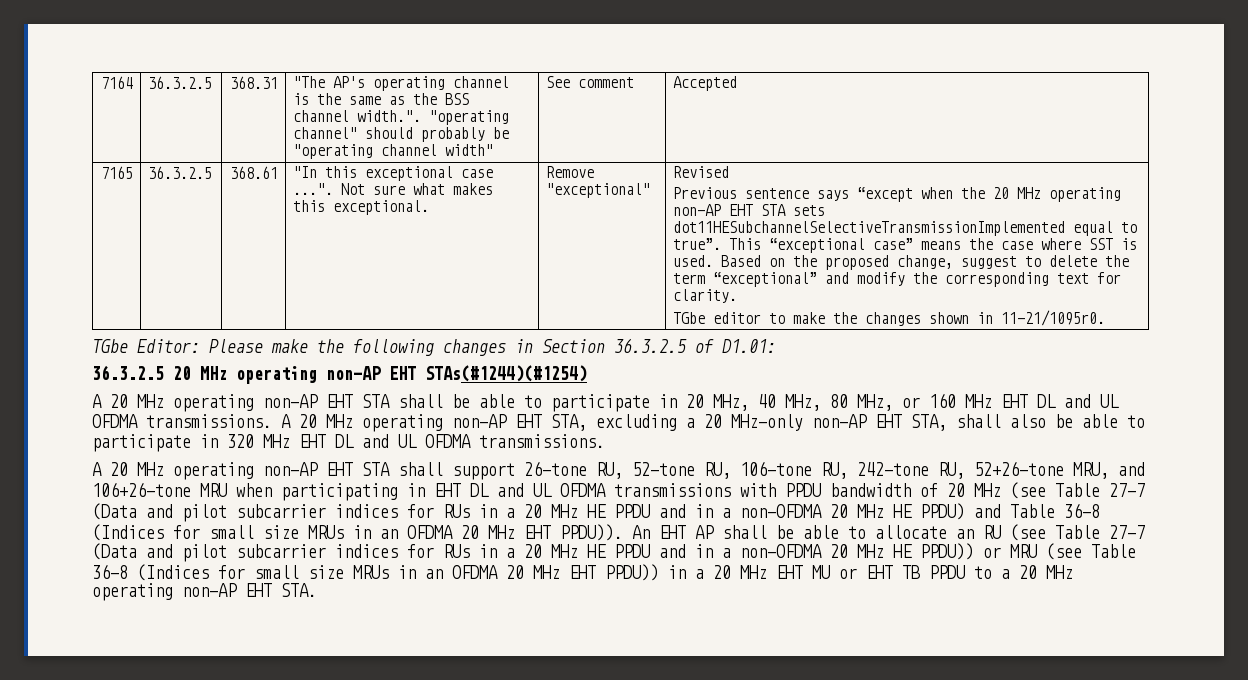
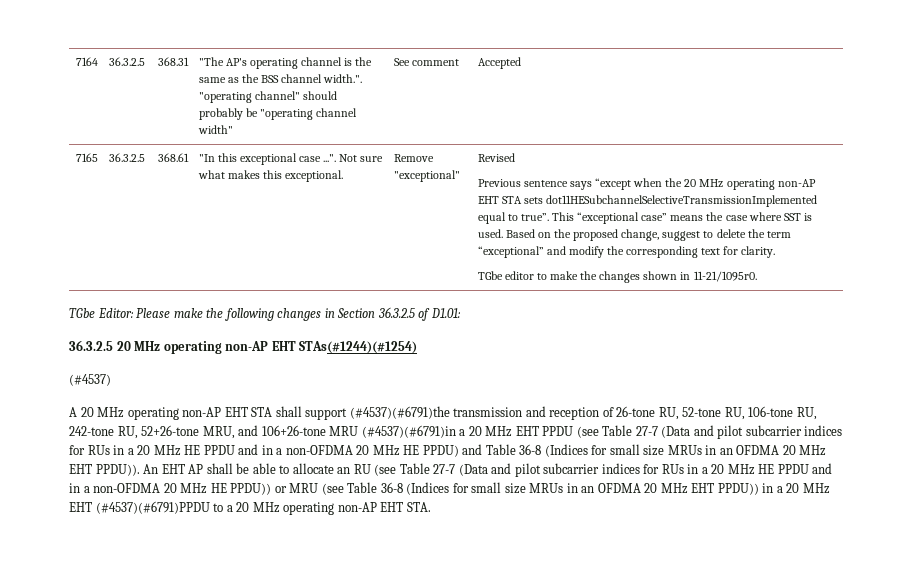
[92,393,1119,412] [92,414,1145,432] [92,434,605,452] A 20 MHz operating non-AP EHT STA shall be able to participate in 20 MHz, 40 MHz, 80 MHz, or 160 MHz EHT DL and UL OFDMA transmissions. A 20 MHz operating non-AP EHT STA, excluding a 20 MHz-only non-AP EHT STA, shall also be able to participate in 320 MHz EHT DL and UL OFDMA transmissions. -> [69,374,111,386] (#4537)
(515, 471) none -> [349,406,614,420] (#4537)(#6791)the transmission and reception of
[236,483,1001,501] when participating in EHT DL and UL OFDMA transmissions with PPDU bandwidth of 20 MHz -> [361,425,574,438] (#4537)(#6791)in a 20 MHz EHT PPDU
[812,565,965,579] MU or EHT TB PPDU -> [95,501,210,514] (#4537)(#6791)PPDU

